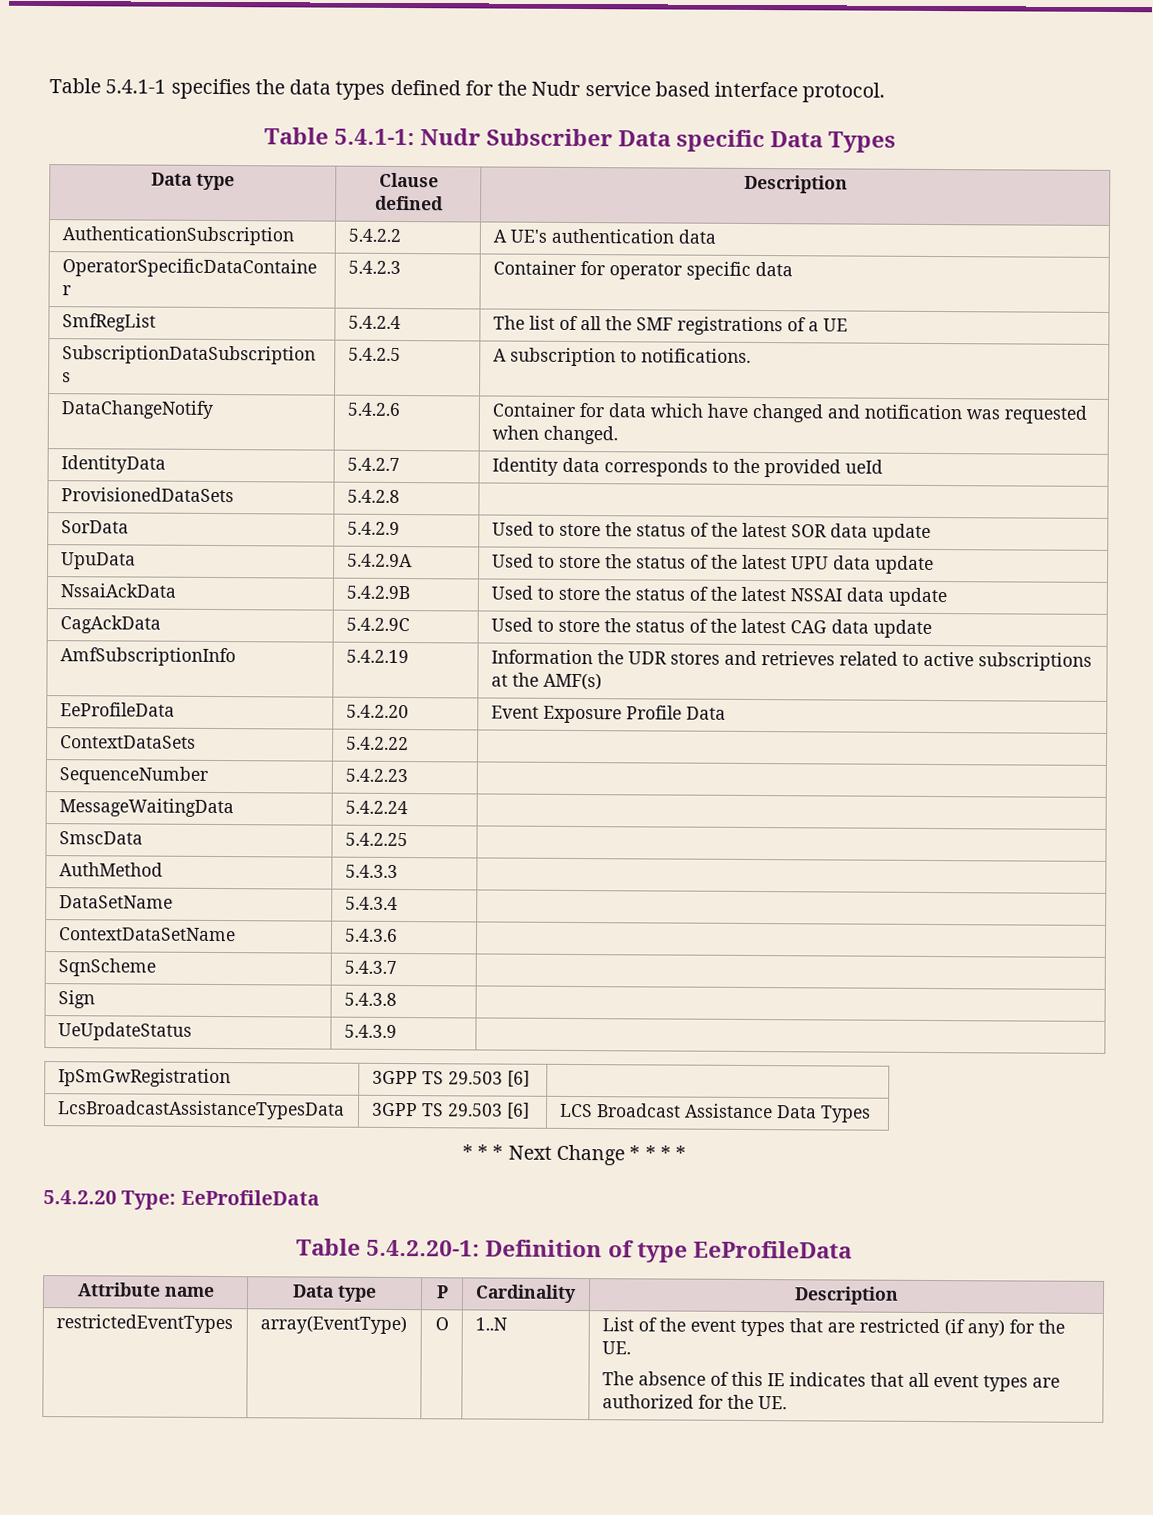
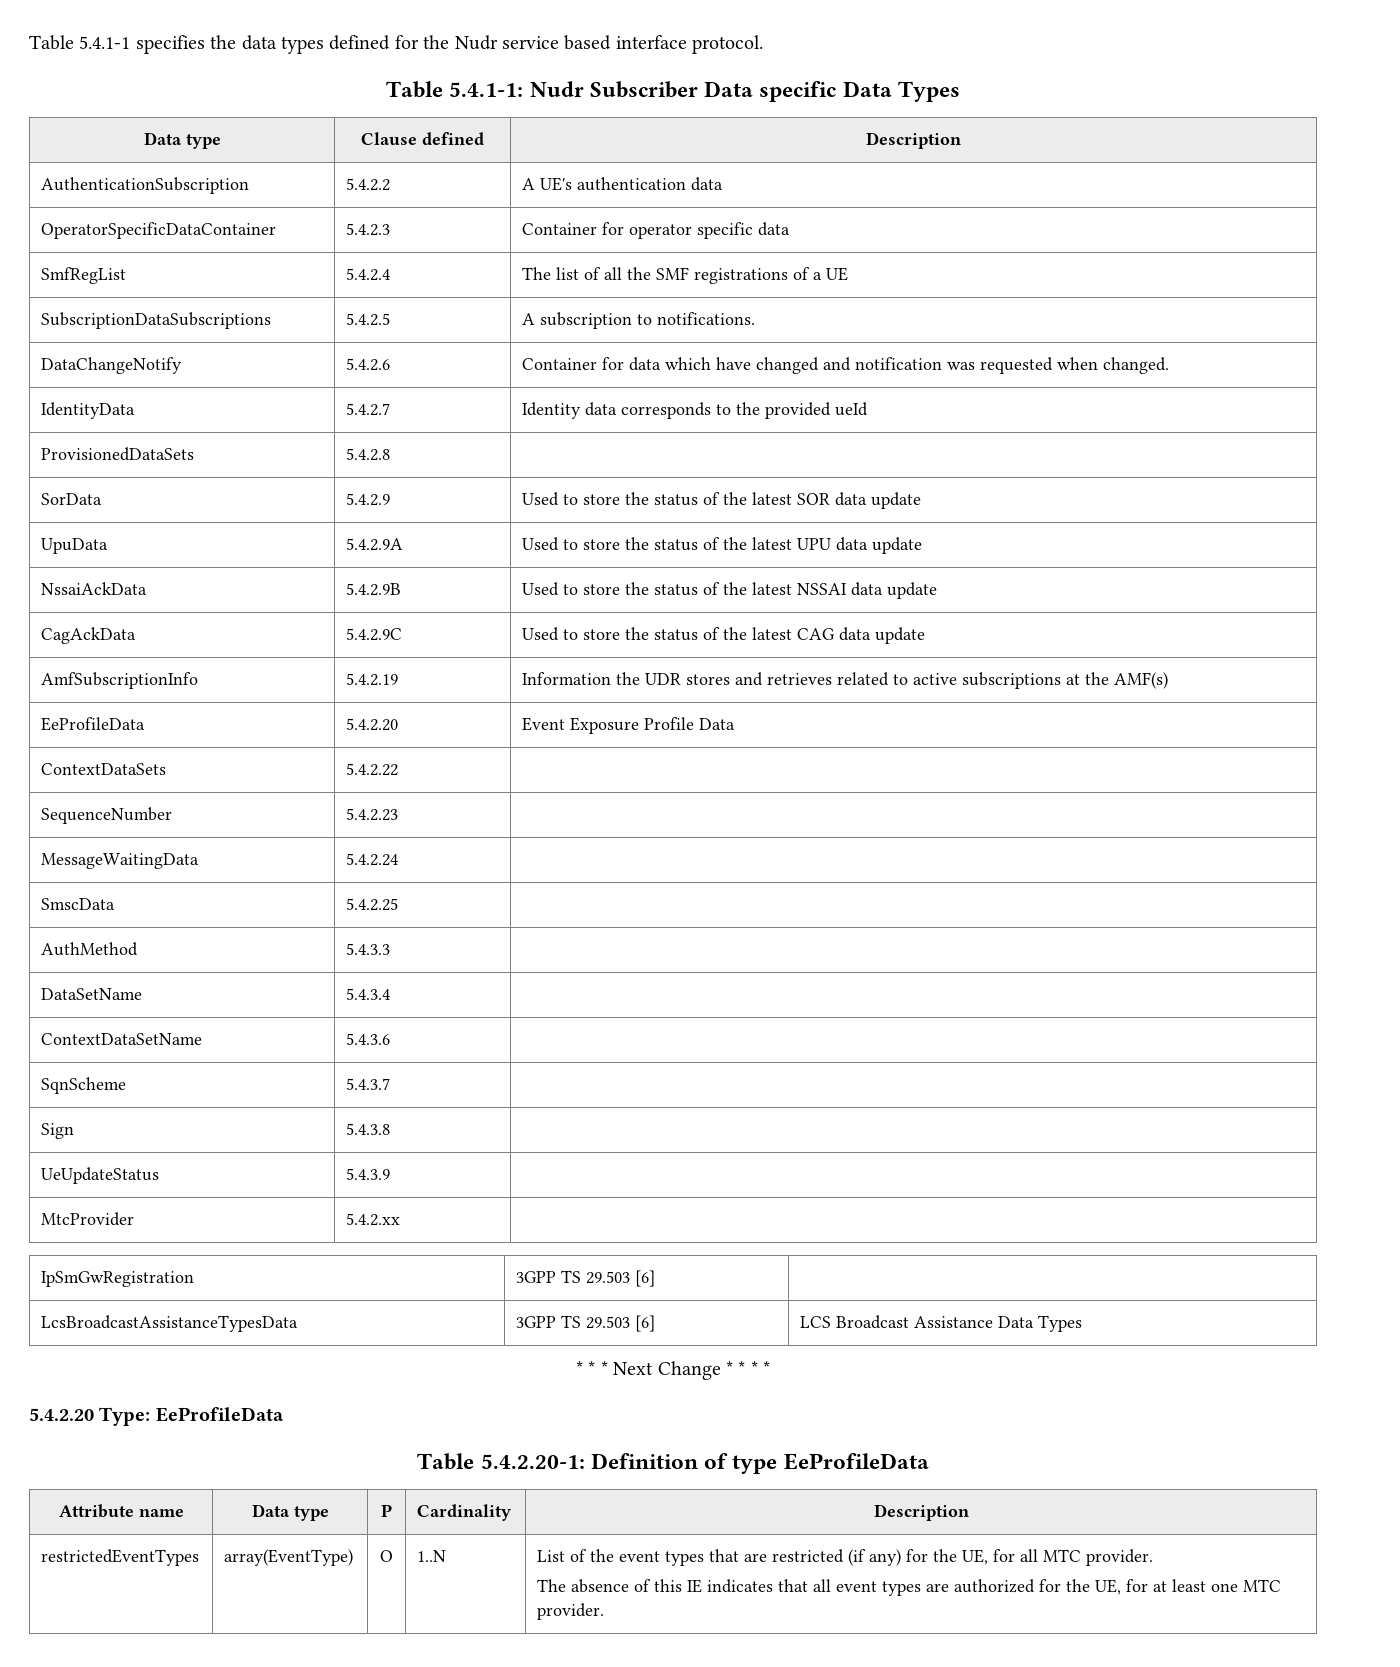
(397, 1031) none -> [41,1212,135,1226] [346,1213,401,1226] // MtcProvider | 5.4.2.xx |
[601,1341,631,1355] UE. -> [962,1549,1154,1566] UE, for all MTC provider.
[757,1396,787,1410] UE. -> [1095,1579,1282,1595] [537,1603,605,1620] UE, for at least one MTC provider.

